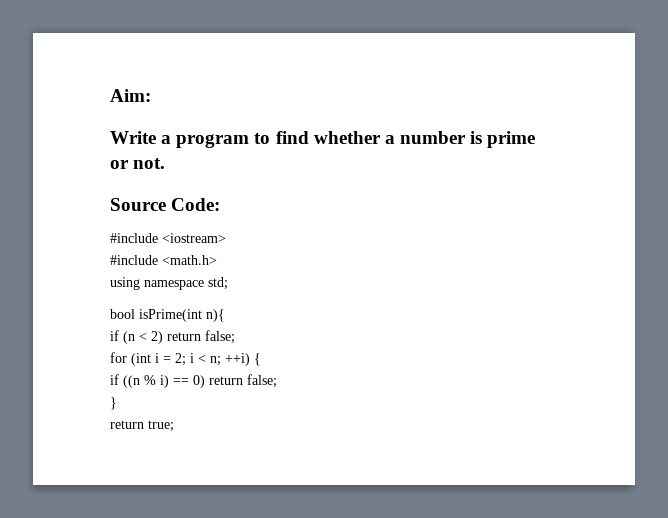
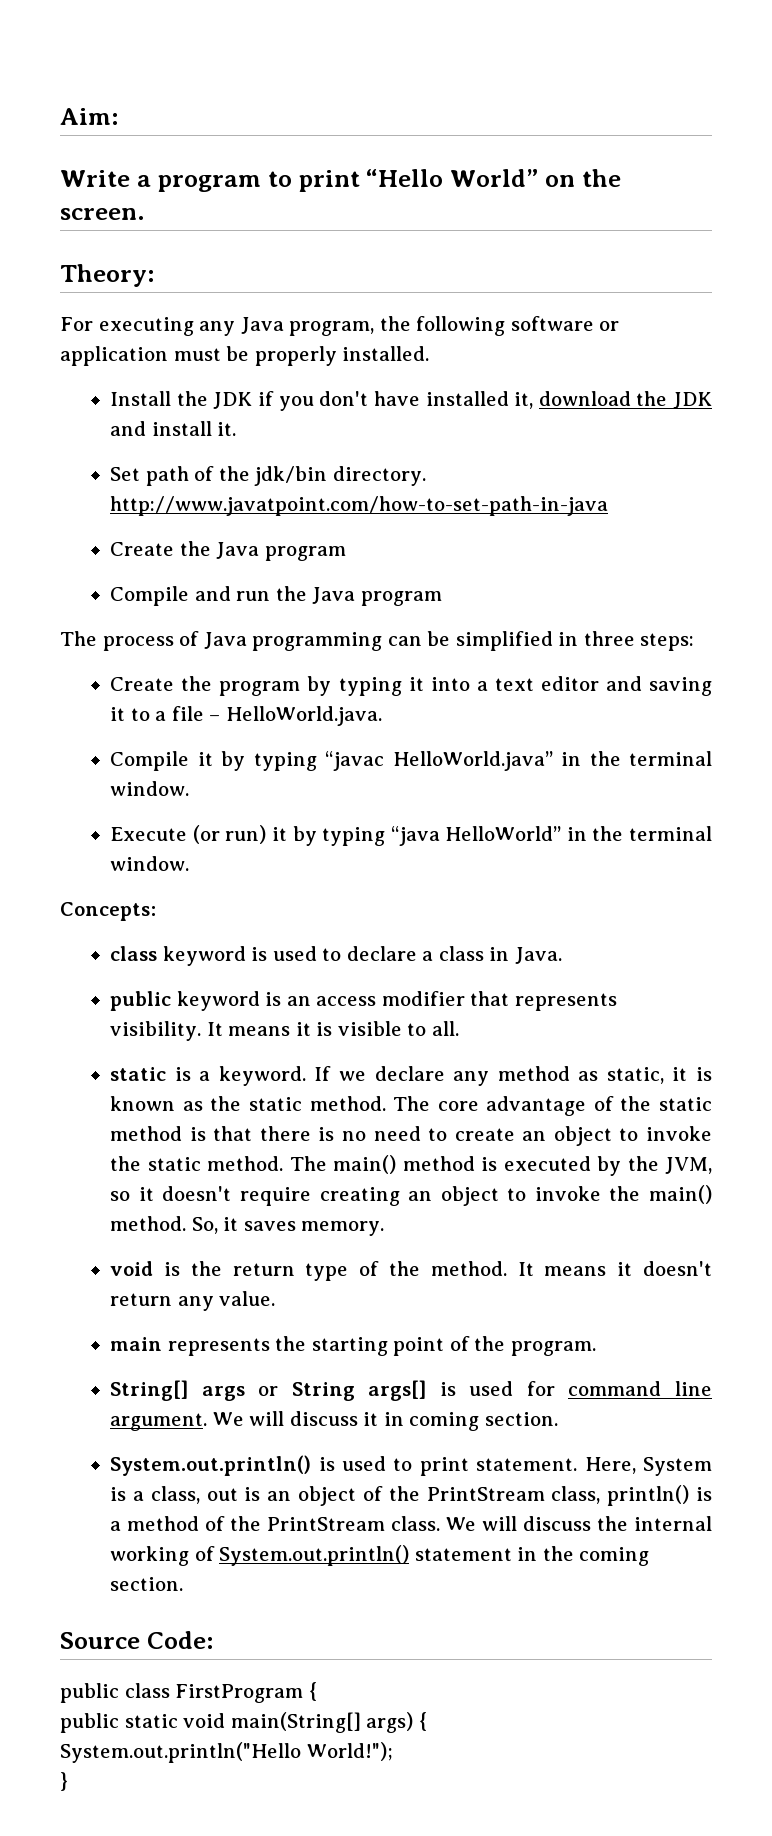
[275,131,536,148] [110,158,166,169] [110,198,221,211] [110,233,226,243] [110,255,217,265] [110,277,228,290] [110,309,225,322] [110,330,235,344] [110,352,261,366] [110,374,277,388] find whether a number is prime or not. // Source Code: // #include <iostream> // #include <math.h> // using namespace std; // bool isPrime(int n){ // if (n < 2) return false; // for (int i = 2; i < n; ++i) { // if ((n % i) == 0) return false; -> [298,169,622,192] [60,208,145,220] [60,264,155,287] [60,316,620,336] [60,346,430,366] [110,391,712,411] [110,421,237,436] [110,466,426,486] [110,496,609,516] [110,541,346,561] [110,586,442,606] [60,631,695,651] [110,676,712,696] [110,706,382,726] [110,751,712,771] [110,781,190,796] [110,825,712,846] [110,856,190,871] [60,902,156,921] [110,946,563,966] [110,991,617,1011] [110,1021,459,1041] [110,1066,713,1086] [110,1096,713,1116] [110,1126,713,1146] [110,1155,712,1176] [110,1185,712,1206] [110,1216,385,1236] [110,1261,712,1281] [110,1291,276,1311] [110,1336,596,1356] [110,1380,712,1401] [110,1411,558,1431] [110,1455,712,1476] [110,1485,713,1506] [110,1516,712,1531] [110,1545,650,1566] [110,1577,184,1591] [60,1631,214,1649] [60,1682,317,1703] [60,1712,427,1733] [60,1742,393,1763] print “Hello World” on the screen. // Theory: // For executing any Java program, the following software or application must be properly installed. // Install the JDK if you don't have installed it, download the JDK and install it. // Set path of the jdk/bin directory. http://www.javatpoint.com/how-to-set-path-in-java // Create the Java program // Compile and run the Java program // The process of Java programming can be simplified in three steps: // Create the program by typing it into a text editor and saving it to a file – HelloWorld.java. // Compile it by typing “javac HelloWorld.java” in the terminal window. // Execute (or run) it by typing “java HelloWorld” in the terminal window. // Concepts: // class keyword is used to declare a class in Java. // public keyword is an access modifier that represents visibility. It means it is visible to all. // static is a keyword. If we declare any method as static, it is known as the static method. The core advantage of the static method is that there is no need to create an object to invoke the static method. The main() method is executed by the JVM, so it doesn't require creating an object to invoke the main() method. So, it saves memory. // void is the return type of the method. It means it doesn't return any value. // main represents the starting point of the program. // String[] args or String args[] is used for command line argument. We will discuss it in coming section. // System.out.println() is used to print statement. Here, System is a class, out is an object of the PrintStream class, println() is a method of the PrintStream class. We will discuss the internal working of System.out.println() statement in the coming section. // Source Code: // public class FirstProgram { // public static void main(String[] args) { // System.out.println("Hello World!");
[110,420,174,432] // return true; -> (68, 1781) none

